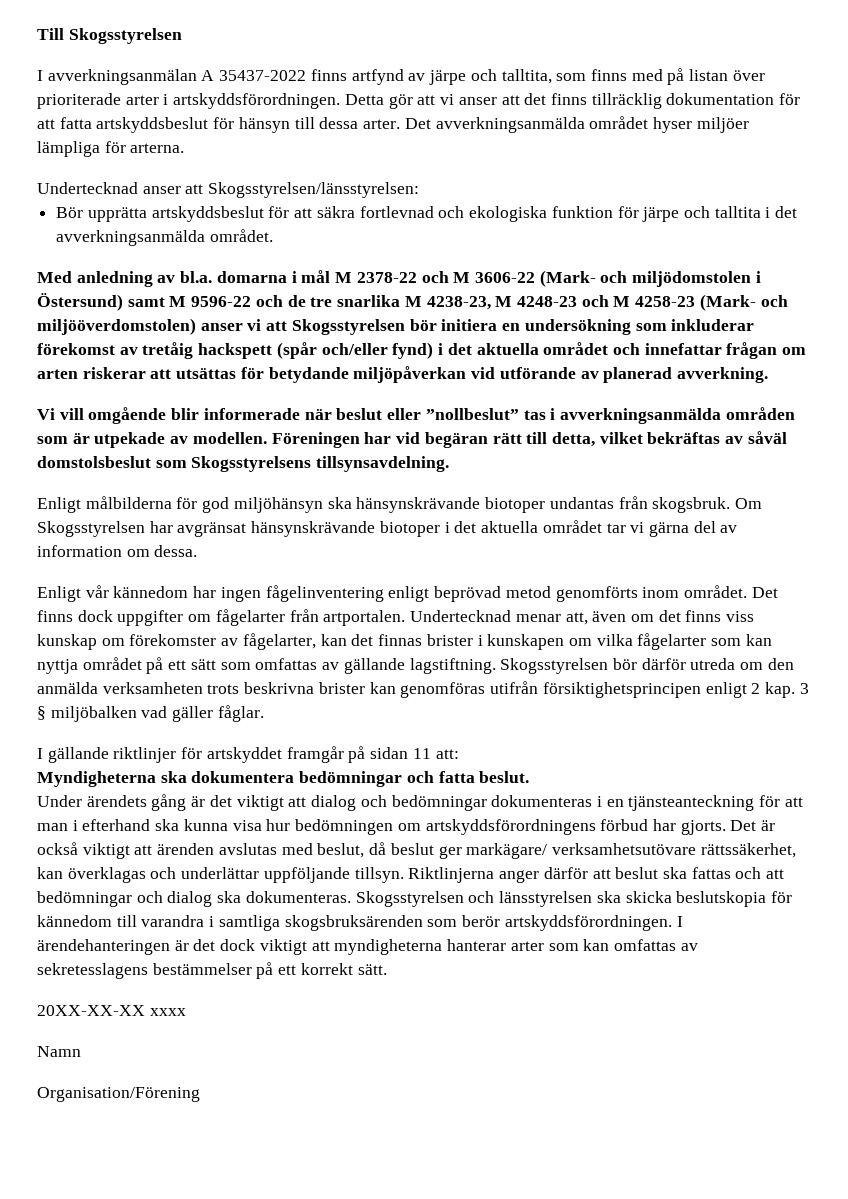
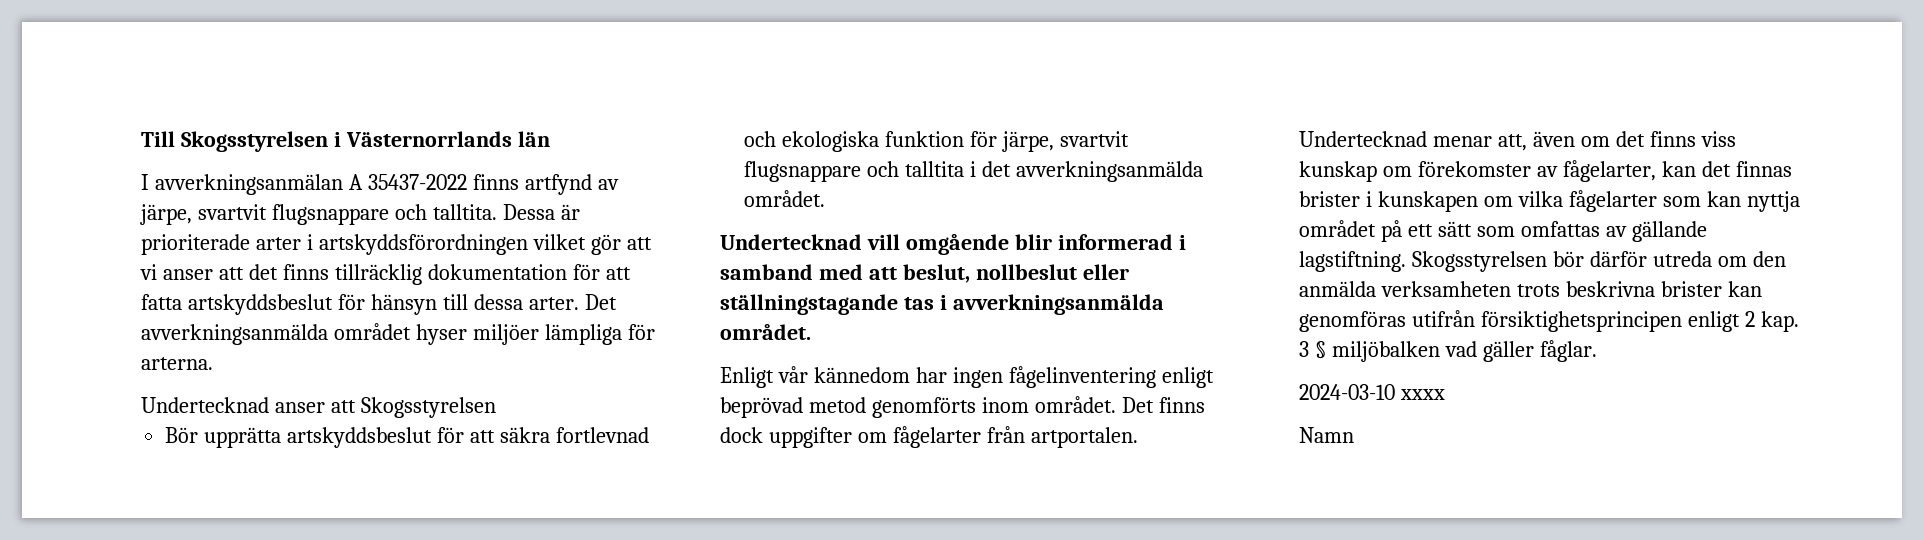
(182, 36) none -> [333,131,550,147] i Västernorrlands län
[429,68,765,85] järpe och talltita, som finns med på listan över -> [140,204,580,225] järpe, svartvit flugsnappare och talltita. Dessa är
[173,93,384,109] artskyddsförordningen. Detta -> [318,234,586,255] artskyddsförordningen vilket
[208,182,420,198] Skogsstyrelsen/länsstyrelsen: -> [360,397,496,418] Skogsstyrelsen
[642,207,680,222] järpe -> [1001,131,1129,152] [744,161,862,182] järpe, svartvit flugsnappare
[37,270,761,287] [37,293,788,311] [37,318,755,335] [37,342,807,359] [37,366,768,383] [37,407,795,424] [37,431,787,448] [37,456,450,472] [37,496,762,513] [37,520,738,537] [37,545,198,557] Med anledning av bl.a. domarna i mål M 2378-22 och M 3606-22 (Mark- och miljödomstolen i Östersund) samt M 9596-22 och de tre snarlika M 4238-23, M 4248-23 och M 4258-23 (Mark- och miljööverdomstolen) anser vi att Skogsstyrelsen bör initiera en undersökning som inkluderar förekomst av tretåig hackspett (spår och/eller fynd) i det aktuella området och innefattar frågan om arten riskerar att utsättas för betydande miljöpåverkan vid utförande av planerad avverkning. // Vi vill omgående blir informerade när beslut eller ”nollbeslut” tas i avverkningsanmälda områden som är utpekade av modellen. Föreningen har vid begäran rätt till detta, vilket bekräftas av såväl domstolsbeslut som Skogsstyrelsens tillsynsavdelning. // Enligt målbilderna för god miljöhänsyn ska hänsynskrävande biotoper undantas från skogsbruk. Om Skogsstyrelsen har avgränsat hänsynskrävande biotoper i det aktuella området tar vi gärna del av information om dessa. -> [720,233,1186,255] [720,264,1129,283] [720,294,1164,315] [720,323,811,340] Undertecknad vill omgående blir informerad i samband med att beslut, nollbeslut eller ställningstagande tas i avverkningsanmälda området.
[37,746,459,763] [37,771,530,787] [37,794,803,811] [37,819,776,835] [37,842,796,859] [37,867,785,883] [37,891,792,907] [37,915,683,931] [37,939,698,955] [37,962,387,979] [37,1005,145,1016] I gällande riktlinjer för artskyddet framgår på sidan 11 att: // Myndigheterna ska dokumentera bedömningar och fatta beslut. // Under ärendets gång är det viktigt att dialog och bedömningar dokumenteras i en tjänsteanteckning för att man i efterhand ska kunna visa hur bedömningen om artskyddsförordningens förbud har gjorts. Det är också viktigt att ärenden avslutas med beslut, då beslut ger markägare/ verksamhetsutövare rättssäkerhet, kan överklagas och underlättar uppföljande tillsyn. Riktlinjerna anger därför att beslut ska fattas och att bedömningar och dialog ska dokumenteras. Skogsstyrelsen och länsstyrelsen ska skicka beslutskopia för kännedom till varandra i samtliga skogsbruksärenden som berör artskyddsförordningen. I ärendehanteringen är det dock viktigt att myndigheterna hanterar arter som kan omfattas av sekretesslagens bestämmelser på ett korrekt sätt. // 20XX-XX-XX -> [1299,384,1395,400] 2024-03-10
[37,1087,200,1102] // Organisation/Förening -> (1354, 435) none

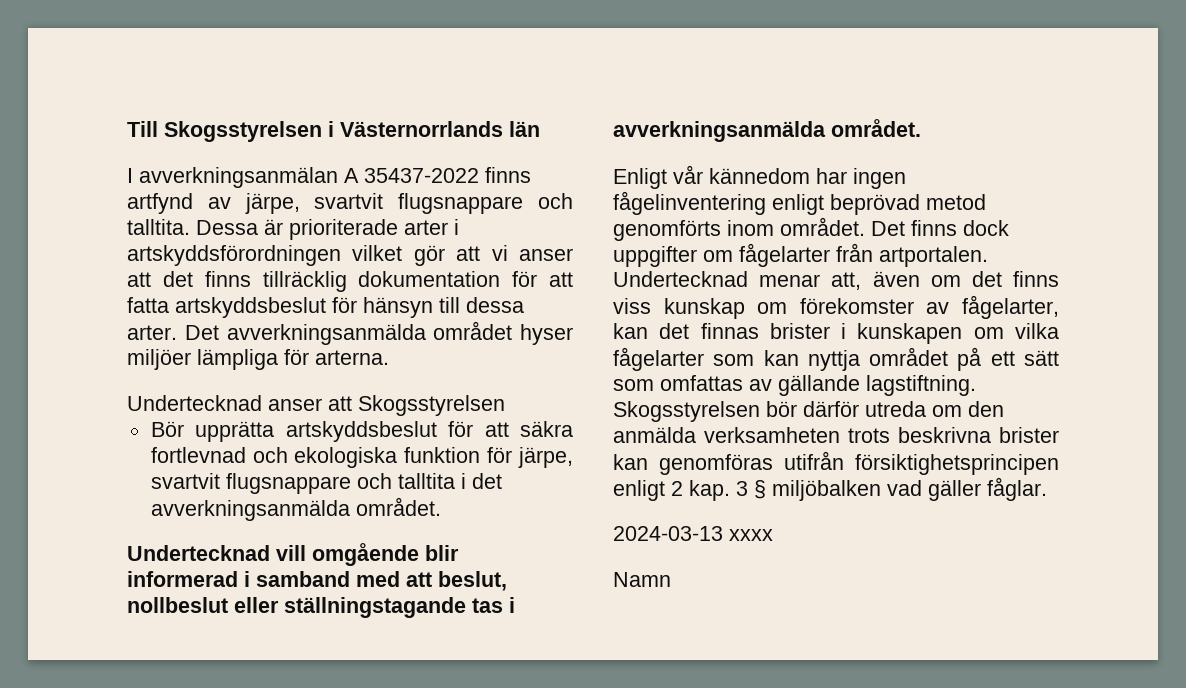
[1299,384,1395,400] 2024-03-10 -> [613,526,723,541] 2024-03-13

